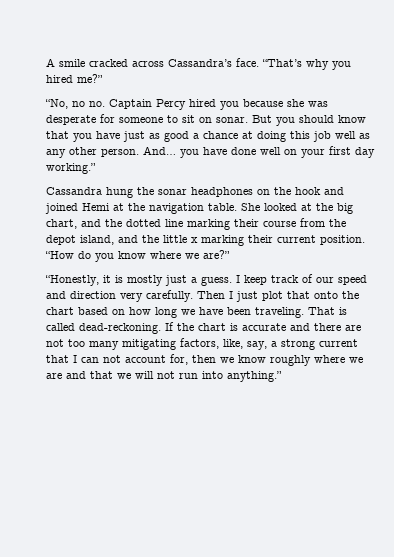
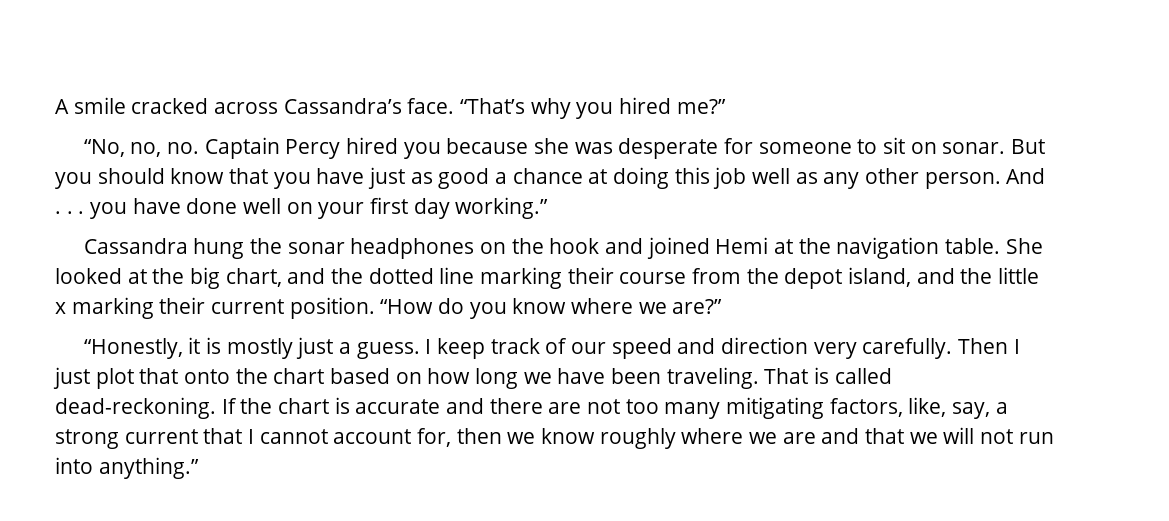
[72,101,85,107] no -> [130,142,162,157] no,
[143,146,176,155] And… -> [1006,168,1046,184] [55,211,85,214] And . . .
[81,355,121,363] can not -> [259,429,328,444] cannot

